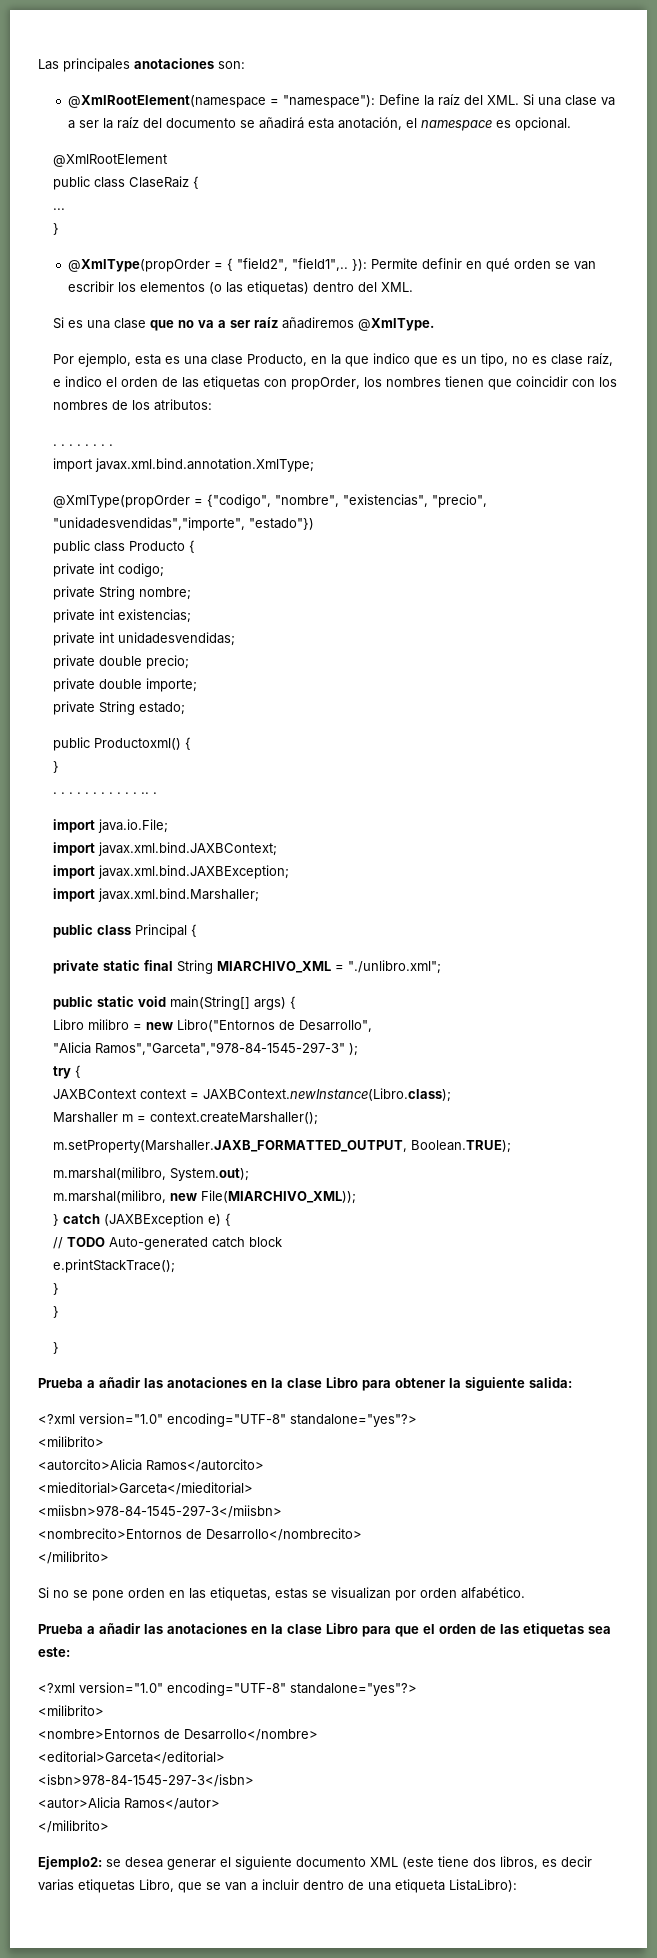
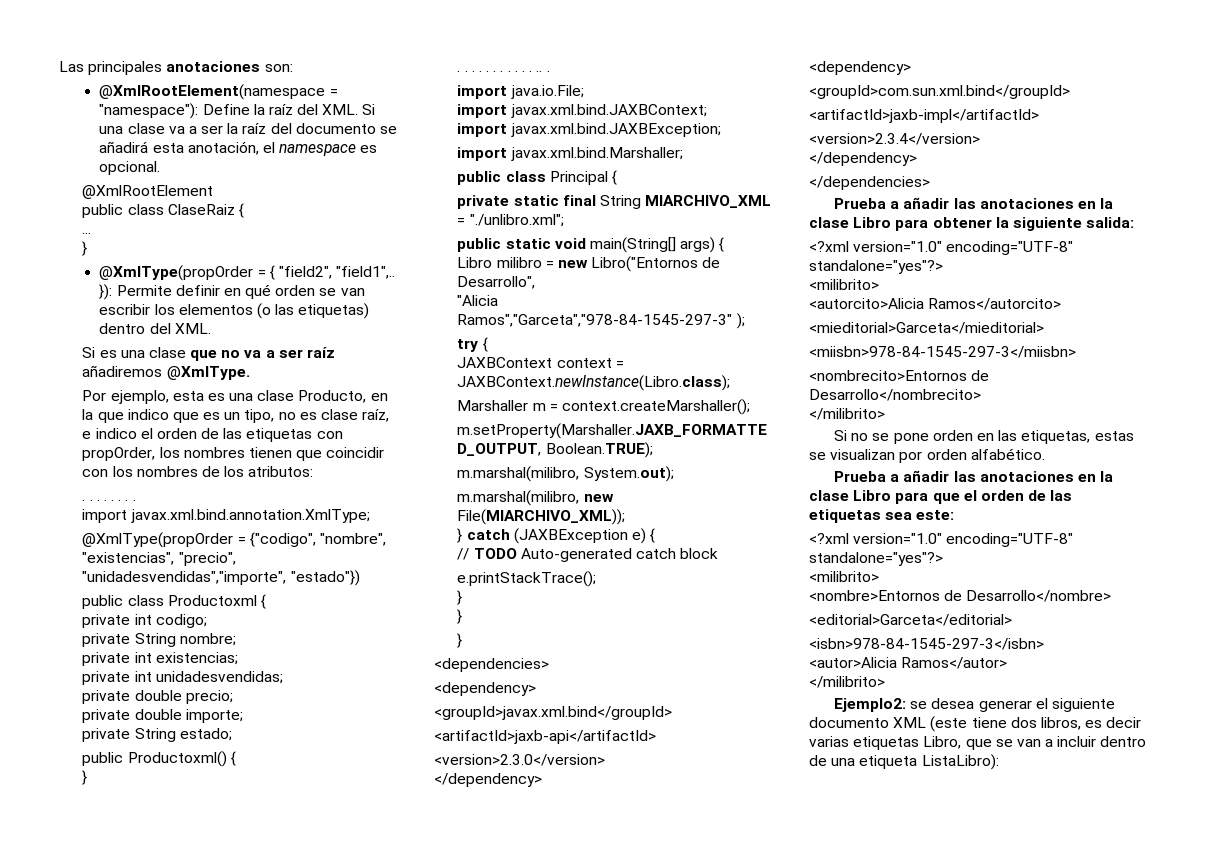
[129,541,186,551] Producto -> [167,595,257,606] Productoxml
(60, 1348) none -> [434,658,549,672] [434,682,536,696] [434,706,672,720] [434,730,656,744] [434,754,605,766] [434,773,542,787] [809,61,911,75] [809,85,1070,99] [809,109,1039,123] [809,133,980,145] [809,152,917,166] [809,176,930,190] // <dependencies> // <dependency> // <groupId>javax.xml.bind</groupId> // <artifactId>jaxb-api</artifactId> // <version>2.3.0</version> // </dependency> // <dependency> // <groupId>com.sun.xml.bind</groupId> // <artifactId>jaxb-impl</artifactId> // <version>2.3.4</version> // </dependency> // </dependencies>

